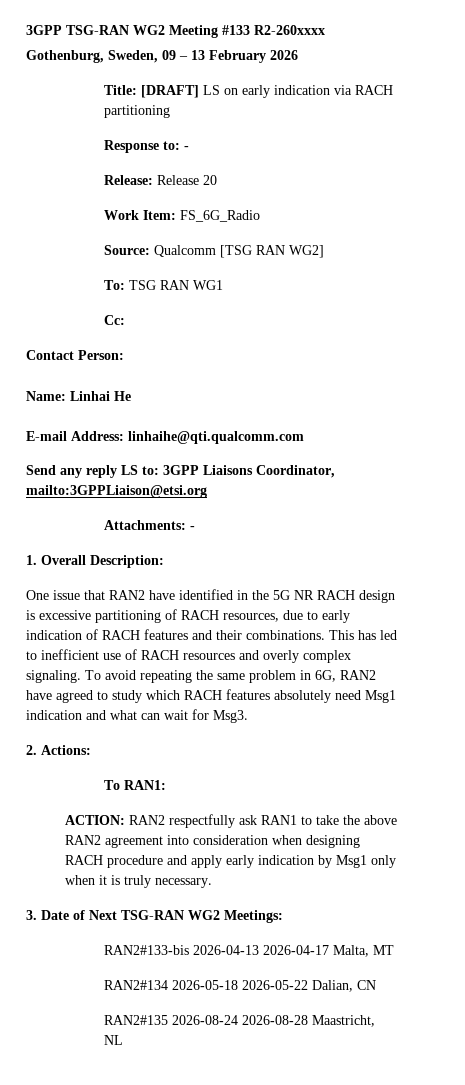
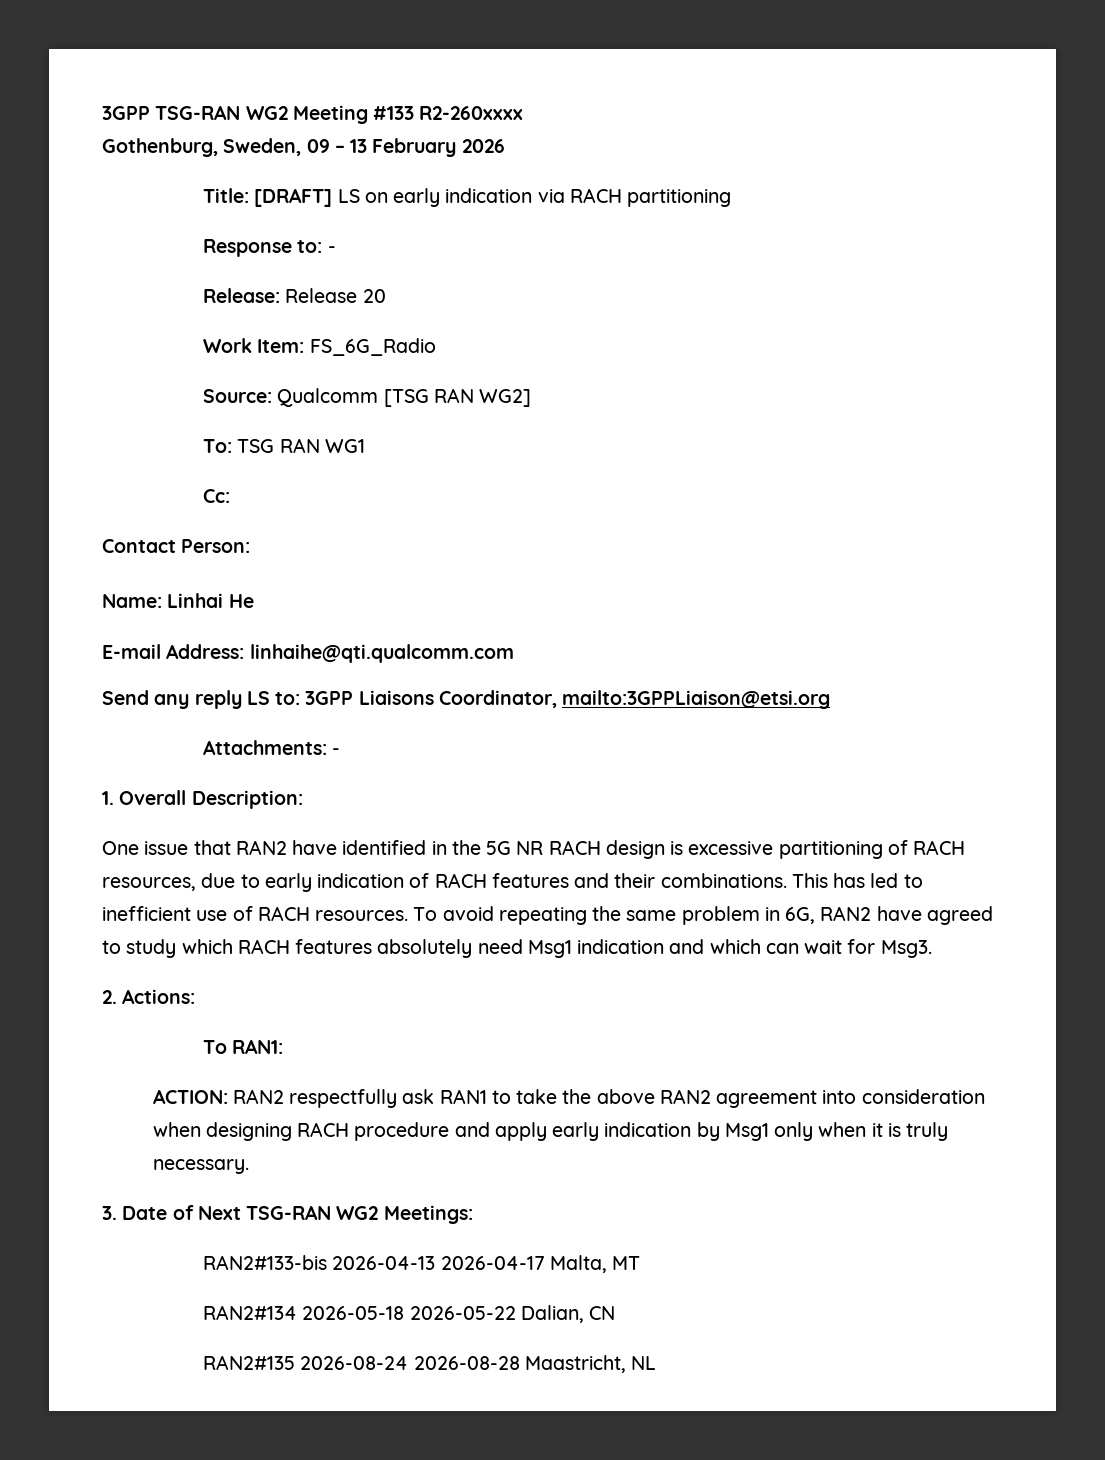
[183,650,351,663] [26,670,81,683] resources and overly complex signaling. -> [315,910,409,921] resources.
[110,710,137,720] what -> [709,939,761,954] which

